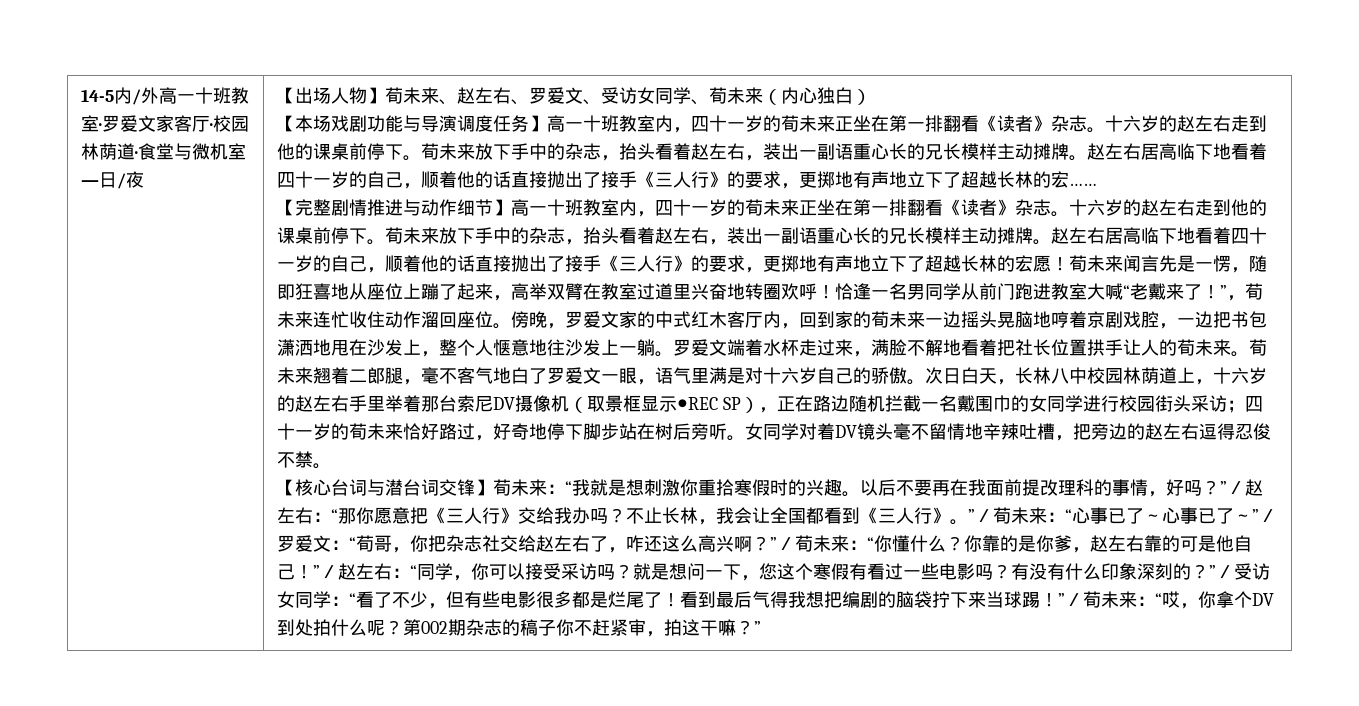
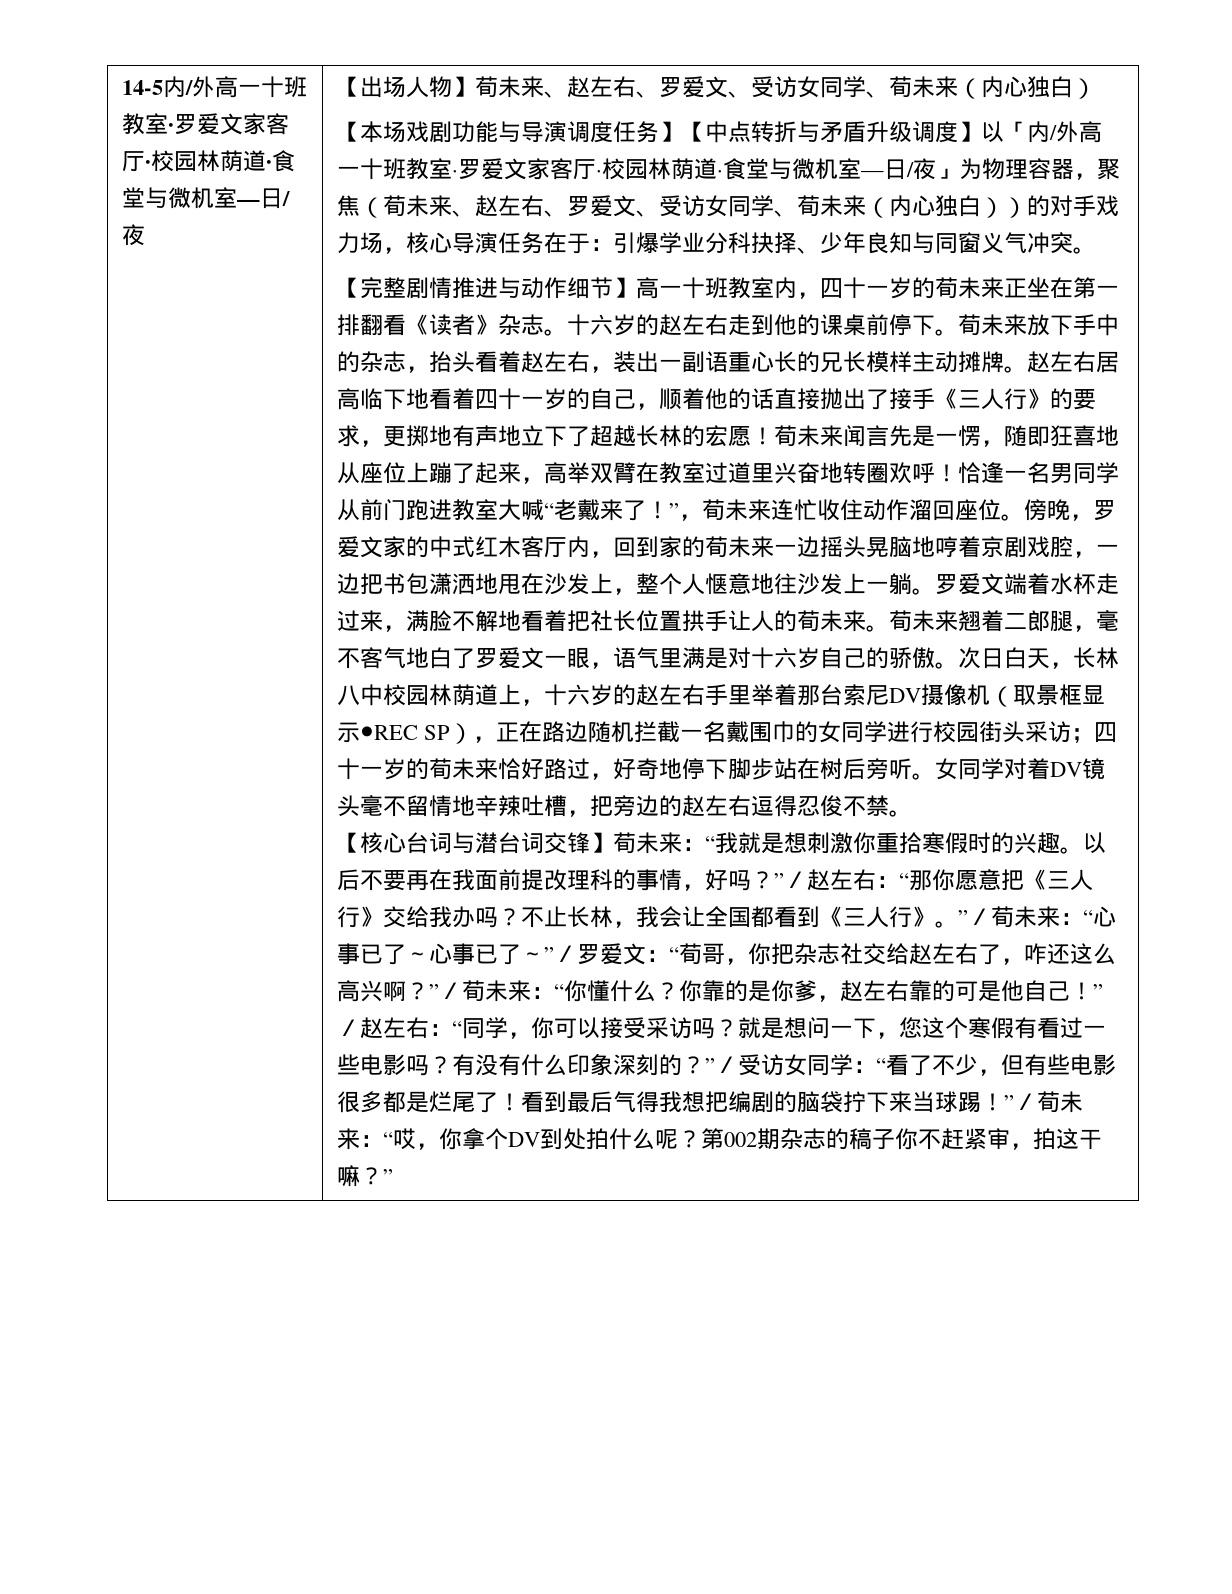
[546,115,1267,133] [276,143,1267,161] [276,171,1097,189] 高一十班教室内，四十一岁的荀未来正坐在第一排翻看《读者》杂志。十六岁的赵左右走到他的课桌前停下。荀未来放下手中的杂志，抬头看着赵左右，装出一副语重心长的兄长模样主动摊牌。赵左右居高临下地看着四十一岁的自己，顺着他的话直接抛出了接手《三人行》的要求，更掷地有声地立下了超越长林的宏…… -> [681,121,1102,143] [336,158,1120,180] [336,195,1119,218] [336,232,1096,254] 【中点转折与矛盾升级调度】以「内/外高一十班教室·罗爱文家客厅·校园林荫道·食堂与微机室—日/夜」为物理容器，聚焦（荀未来、赵左右、罗爱文、受访女同学、荀未来（内心独白））的对手戏力场，核心导演任务在于：引爆学业分科抉择、少年良知与同窗义气冲突。

